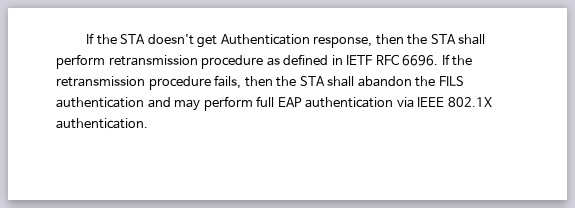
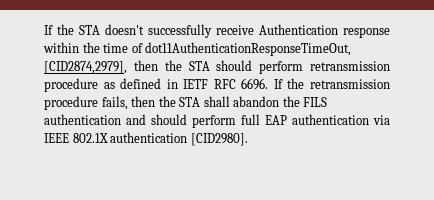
[197,34,486,48] get Authentication response, then the STA shall -> [148,24,390,38] [43,42,352,56] [44,60,253,74] successfully receive Authentication response within the time of dot11AuthenticationResponseTimeOut, [CID2874,2979], then the STA should
[174,99,201,111] may -> [151,114,187,125] should
[56,118,148,129] authentication. -> [110,132,248,146] authentication [CID2980].

